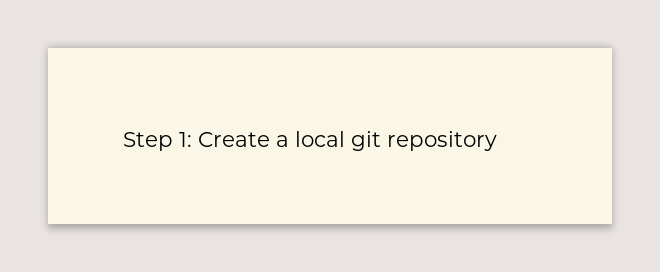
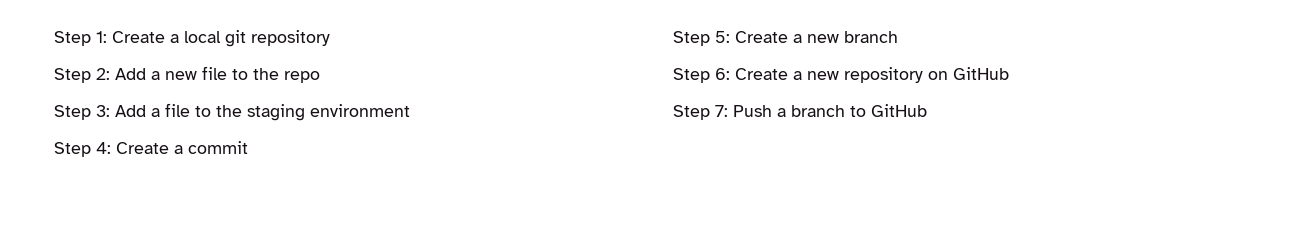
(497, 141) none -> [54,66,320,83] [54,103,410,121] [54,141,248,157] [673,31,898,46] [673,67,1009,83] [673,104,927,120] // Step 2: Add a new file to the repo // Step 3: Add a file to the staging environment // Step 4: Create a commit // Step 5: Create a new branch // Step 6: Create a new repository on GitHub // Step 7: Push a branch to GitHub

